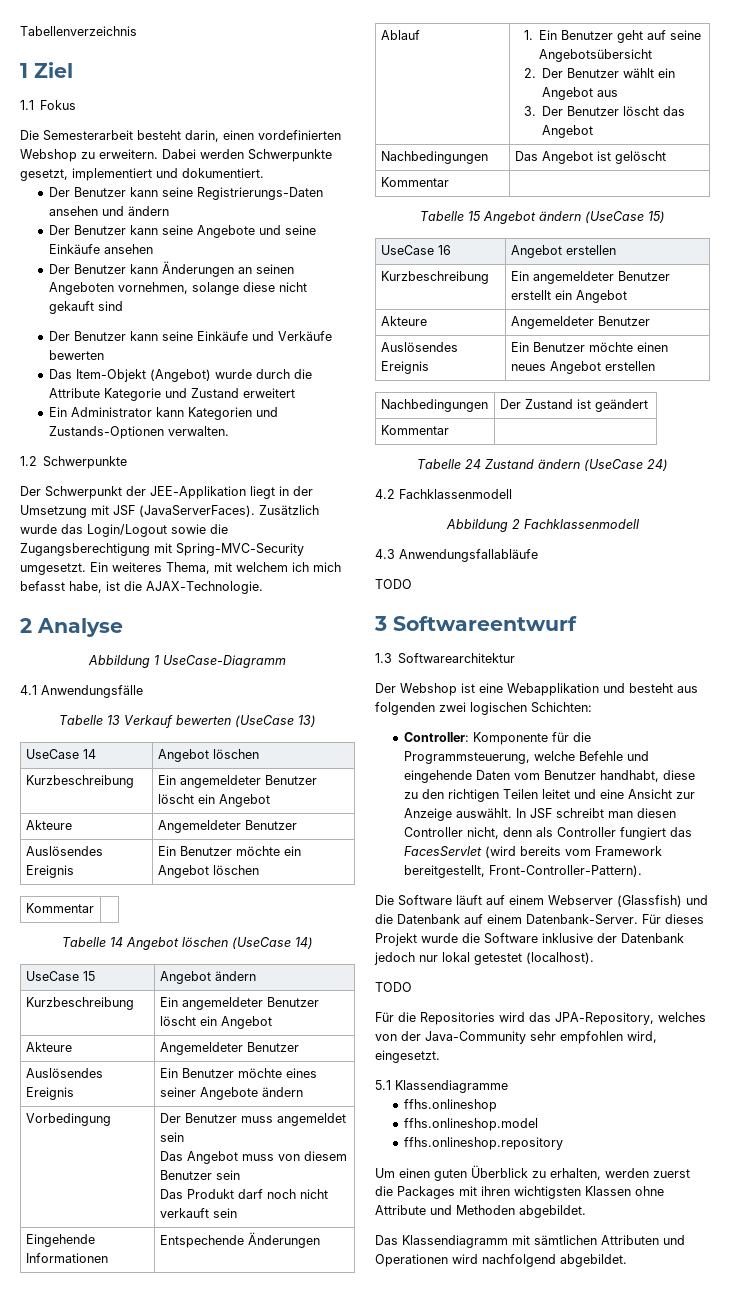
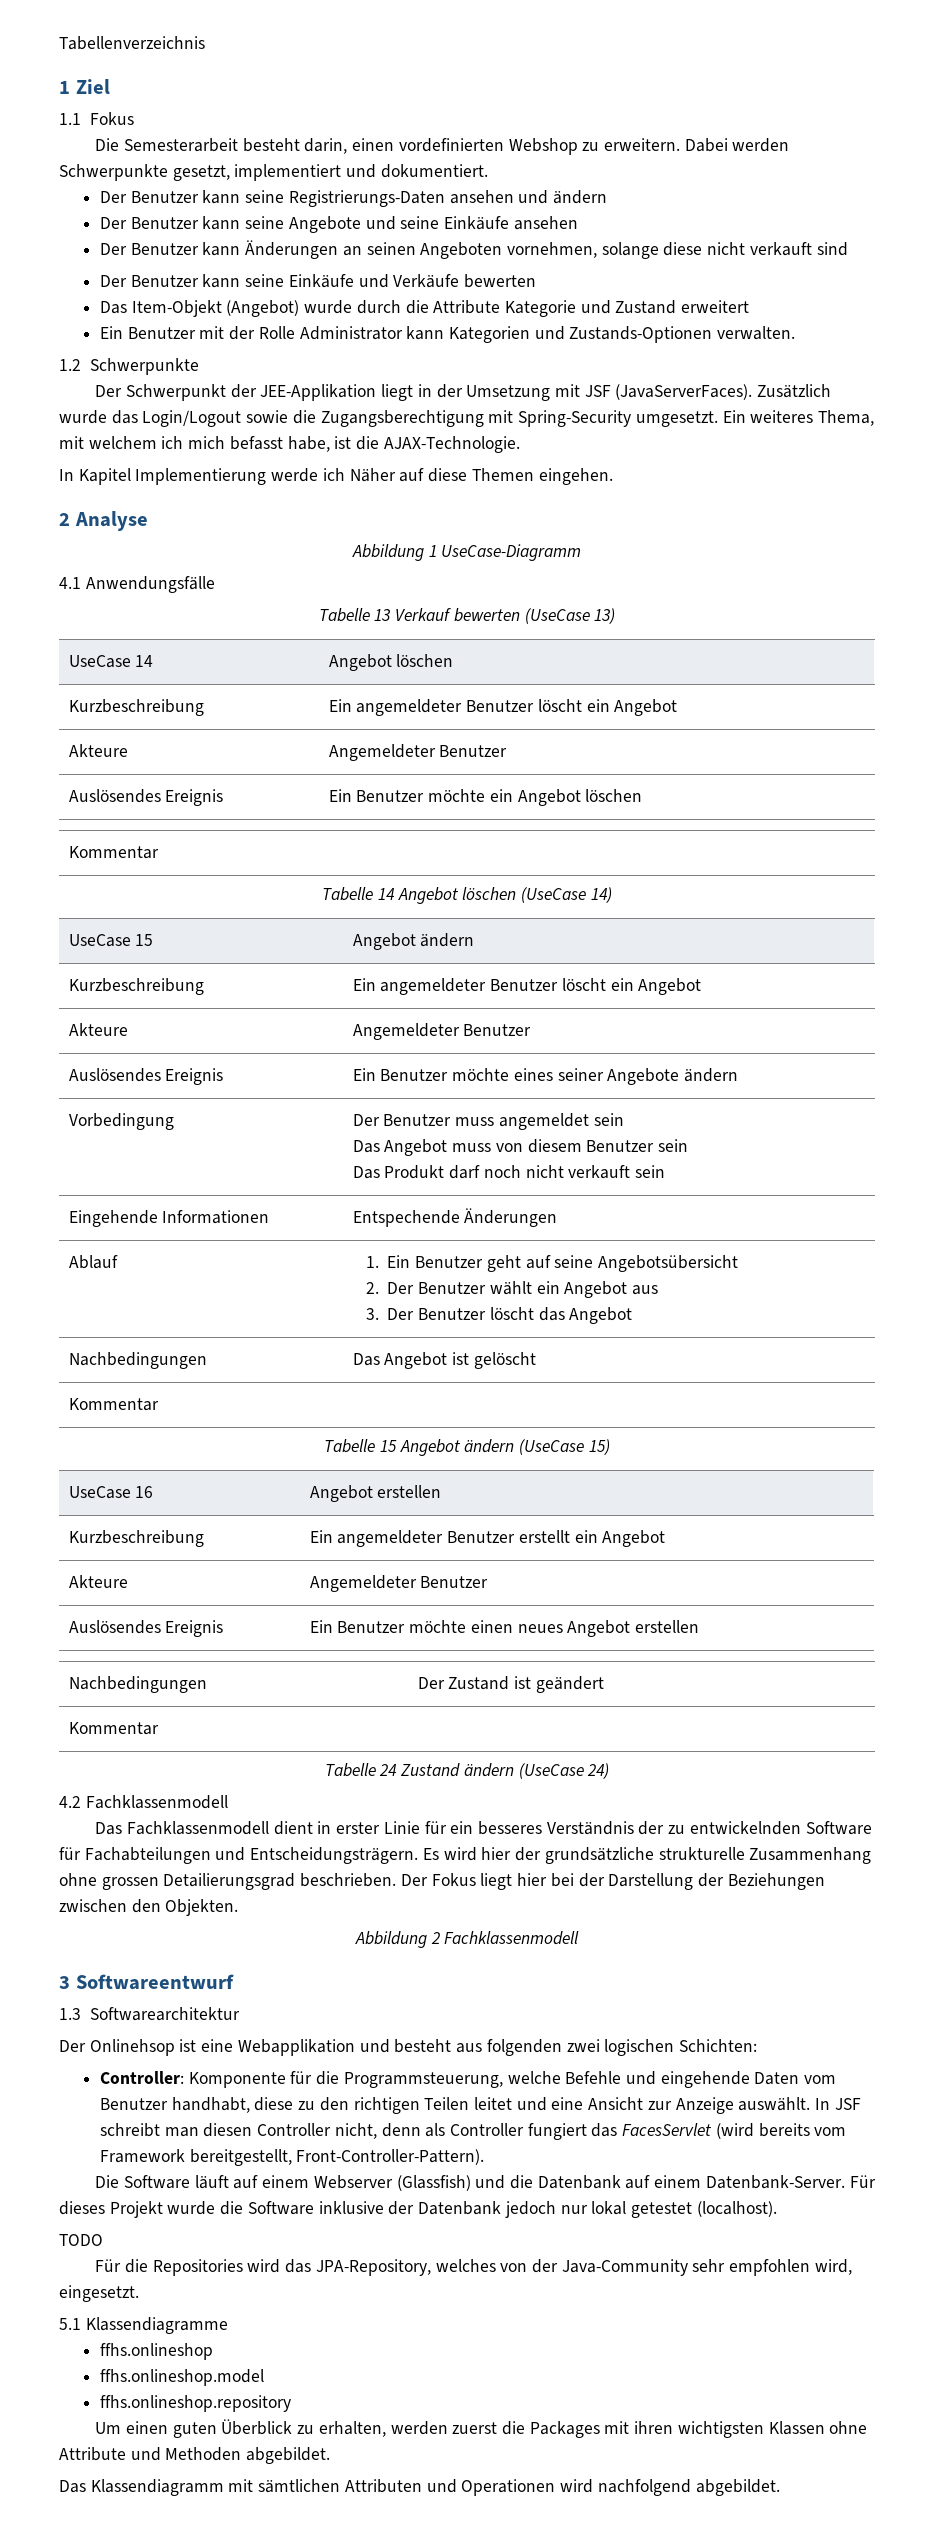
[48,301,94,314] gekauft -> [749,242,812,256] verkauft
(67, 412) none -> [127,326,295,340] Benutzer mit der Rolle
[176,543,304,556] Spring-MVC-Security -> [518,410,632,427] Spring-Security
(263, 587) none -> [59,468,613,485] // In Kapitel Implementierung werde ich Näher auf diese Themen eingehen.
(512, 494) none -> [95,1821,872,1835] [59,1847,872,1864] [59,1873,825,1890] [59,1899,239,1916] // Das Fachklassenmodell dient in erster Linie für ein besseres Verständnis der zu entwickelnden Software für Fachabteilungen und Entscheidungsträgern. Es wird hier der grundsätzliche strukturelle Zusammenhang ohne grossen Detailierungsgrad beschrieben. Der Fokus liegt hier bei der Darstellung der Beziehungen zwischen den Objekten.
[375,549,538,562] [375,579,412,589] // 4.3 Anwendungsfallabläufe // TODO -> (580, 1938) none
[400,683,457,696] Webshop -> [89,2039,175,2056] Onlinehsop

